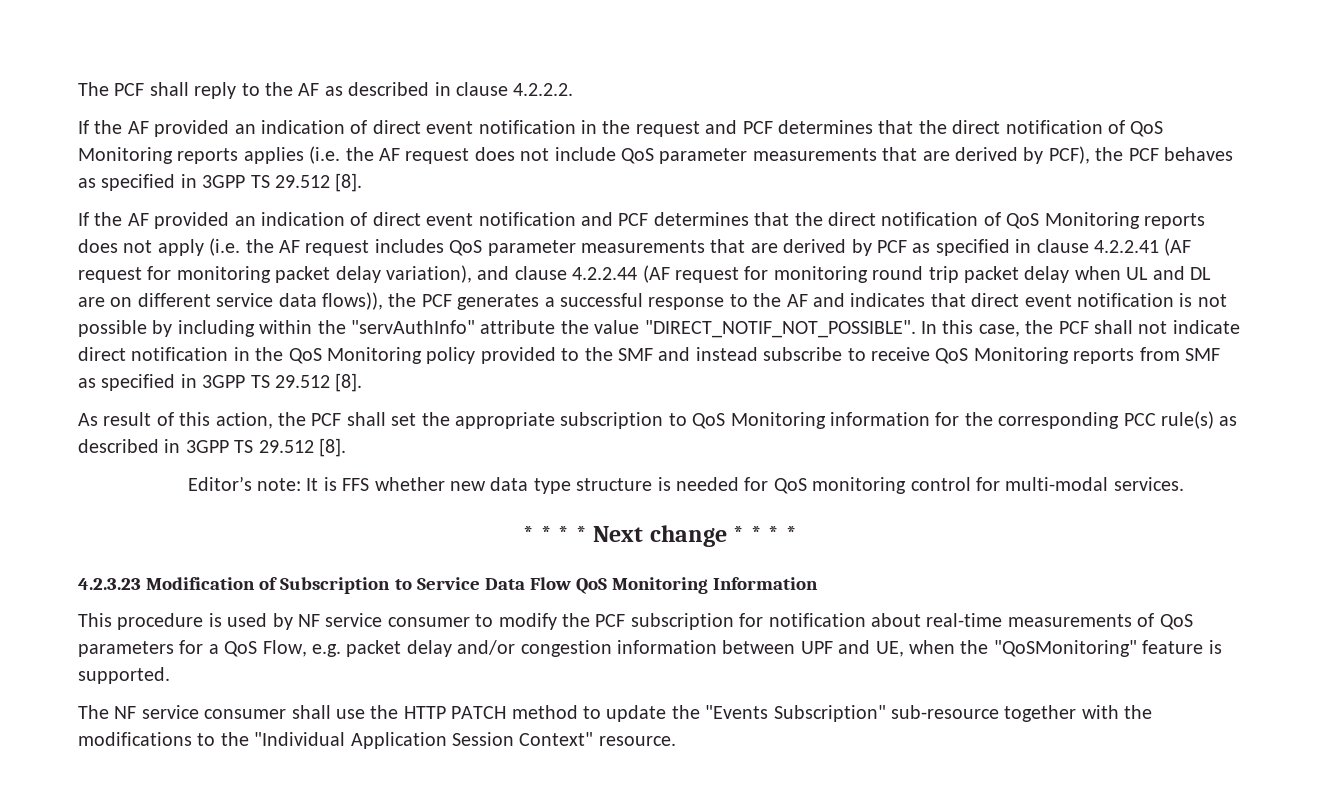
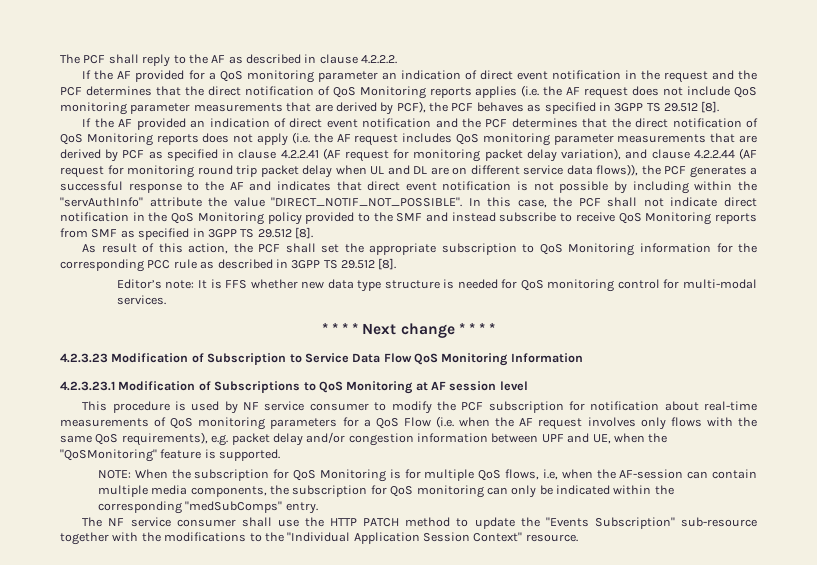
(230, 128) none -> [188,70,378,83] for a QoS monitoring parameter
(738, 127) none -> [738,70,758,80] the
(654, 156) none -> [60,102,127,115] monitoring
(613, 219) none -> [462,118,482,128] the
(483, 248) none -> [482,133,550,146] monitoring
[1161,411,1214,429] rule(s) -> [173,259,197,269] rule
(819, 583) none -> [60,381,528,394] // 4.2.3.23.1 Modification of Subscriptions to QoS Monitoring at AF session level
(1193, 622) none -> [198,417,266,430] monitoring
[262,640,307,657] Flow, -> [403,416,757,430] [60,432,208,446] Flow (i.e. when the AF request involves only flows with the same QoS requirements),
(170, 675) none -> [97,469,757,482] [97,485,674,498] [97,501,318,514] // NOTE: When the subscription for QoS Monitoring is for multiple QoS flows, i.e, when the AF-session can contain multiple media components, the subscription for QoS monitoring can only be indicated within the corresponding "medSubComps" entry.

